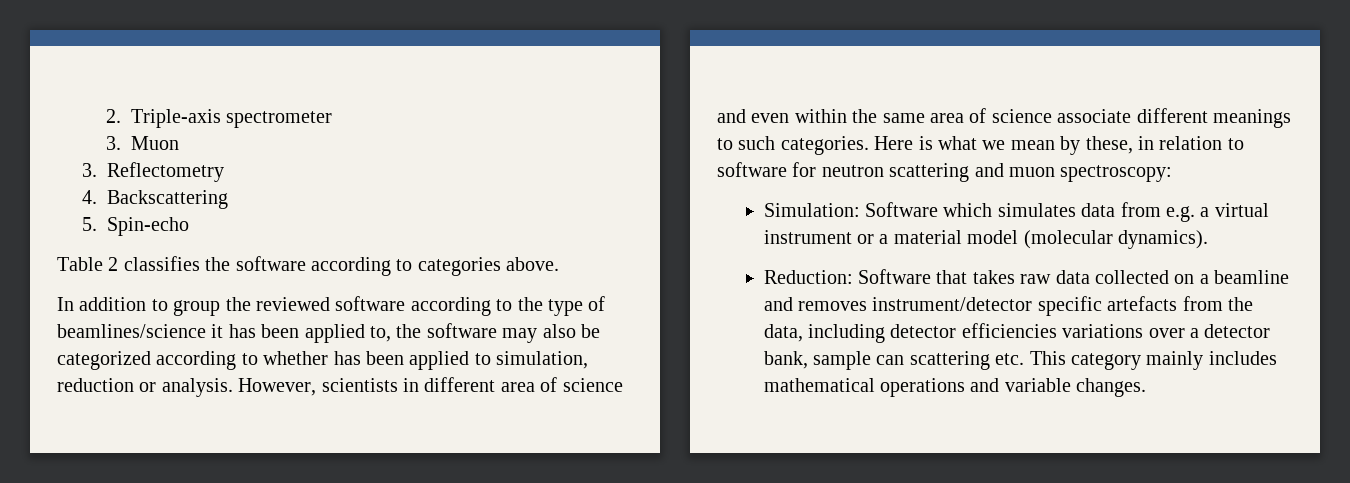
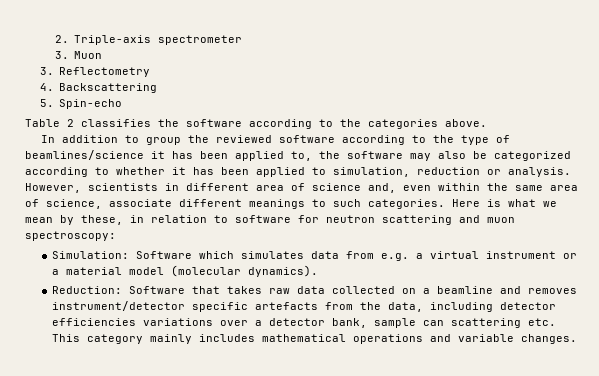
(413, 265) none -> [340,119,361,127] the
(329, 358) none -> [172,167,186,175] it
[717,109,746,123] and -> [368,183,396,193] and,
[991,109,1052,123] science -> [46,199,102,209] science,

